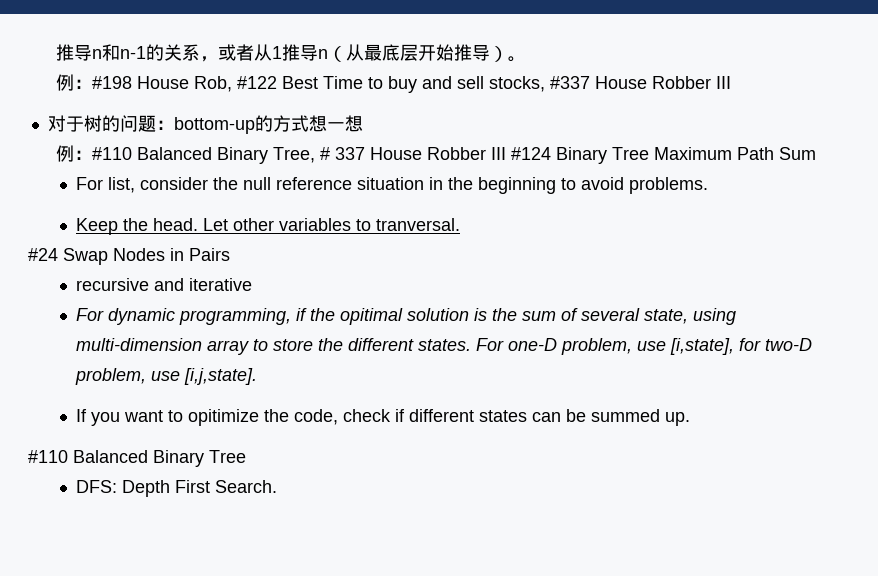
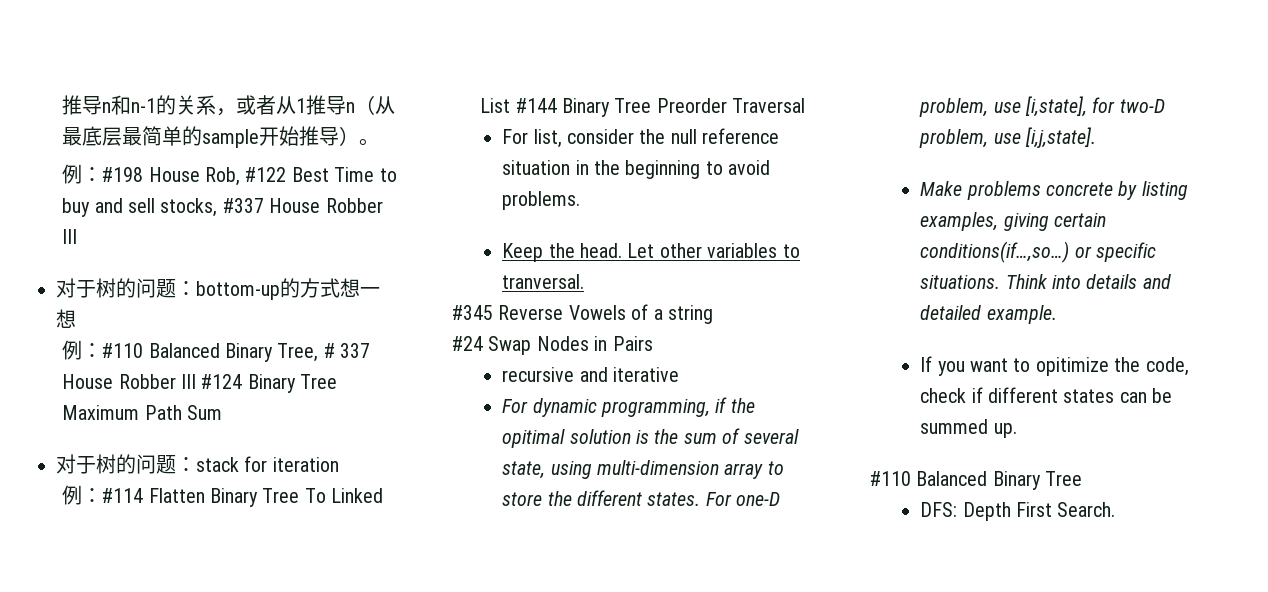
(419, 52) none -> [122,126,260,148] 最简单的sample
(817, 153) none -> [56,454,339,474] [62,485,384,507] [480,98,806,117] // 对于树的问题：stack for iteration // 例：#114 Flatten Binary Tree To Linked List #144 Binary Tree Preorder Traversal
(461, 224) none -> [452,304,713,324] // #345 Reverse Vowels of a string
(258, 376) none -> [920,181,1188,200] [920,212,1107,231] [920,241,1157,263] [920,274,1171,289] [920,305,1057,324] // Make problems concrete by listing examples, giving certain conditions(if…,so…) or specific situations. Think into details and detailed example.

